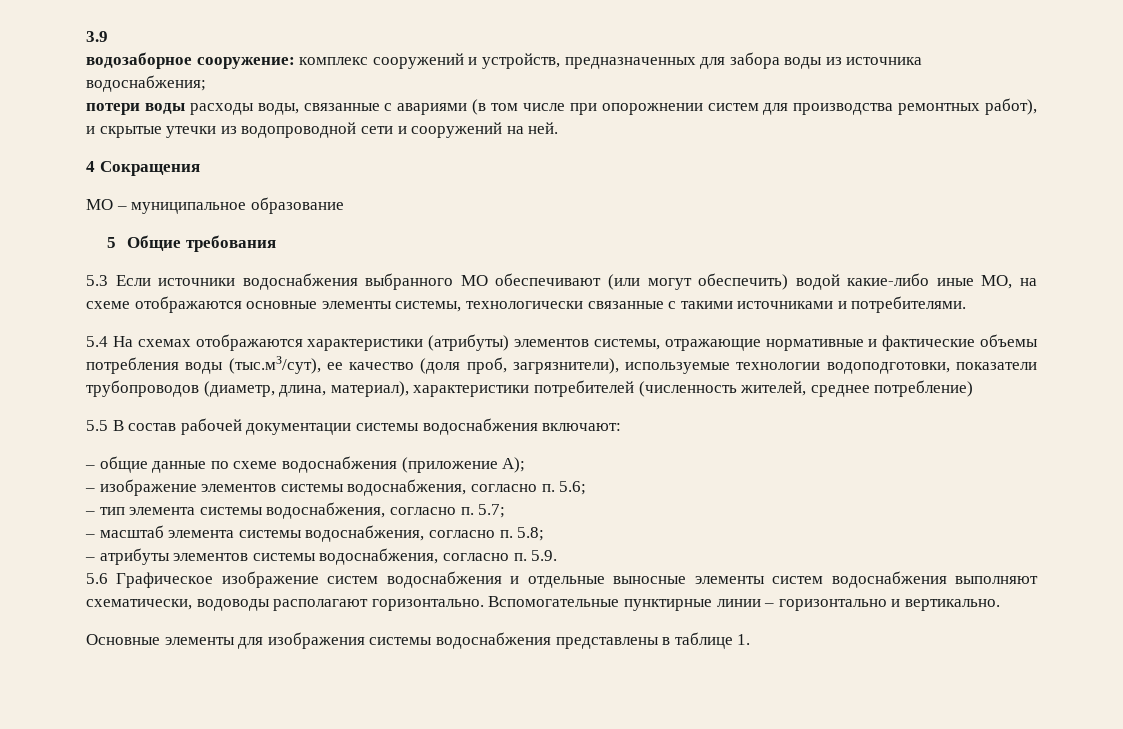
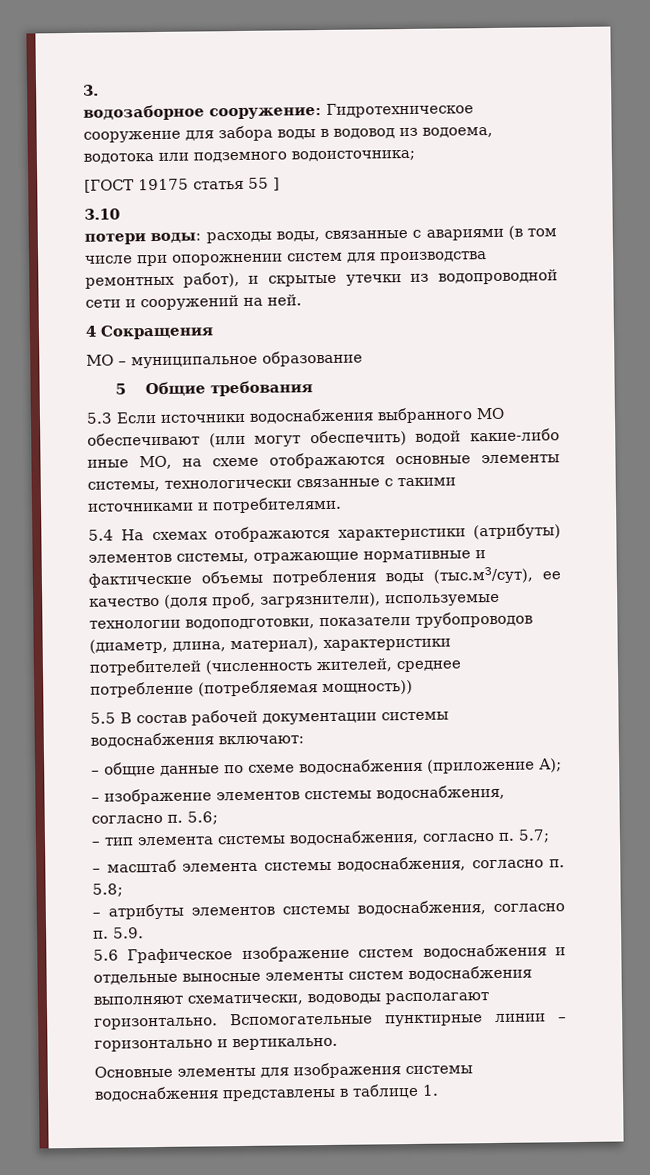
[86,31,108,42] 3.9 -> [83,84,99,96] 3.
[299,52,923,69] [86,75,206,92] комплекс сооружений и устройств, предназначенных для забора воды из источника водоснабжения; -> [326,102,474,118] [83,125,493,143] [83,149,415,164] [84,177,280,193] [84,208,120,220] Гидротехническое сооружение для забора воды в водовод из водоема, водотока или подземного водоисточника; // [ГОСТ 19175 статья 55 ] // 3.10
[144,103,185,114] воды -> [150,232,202,245] воды:
[874,380,974,397] потребление) -> [90,679,413,698] потребление (потребляемая мощность))

